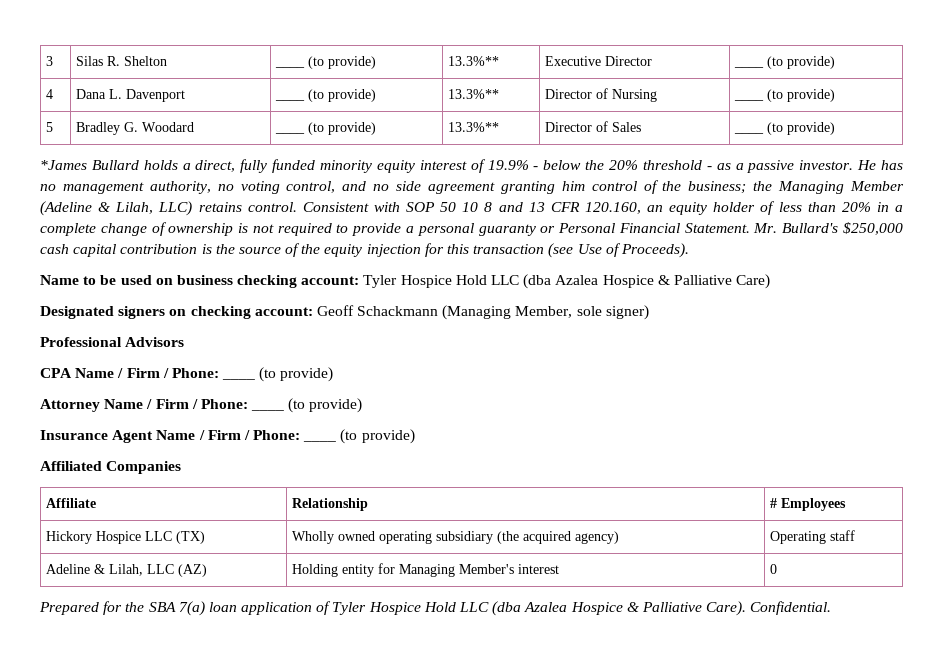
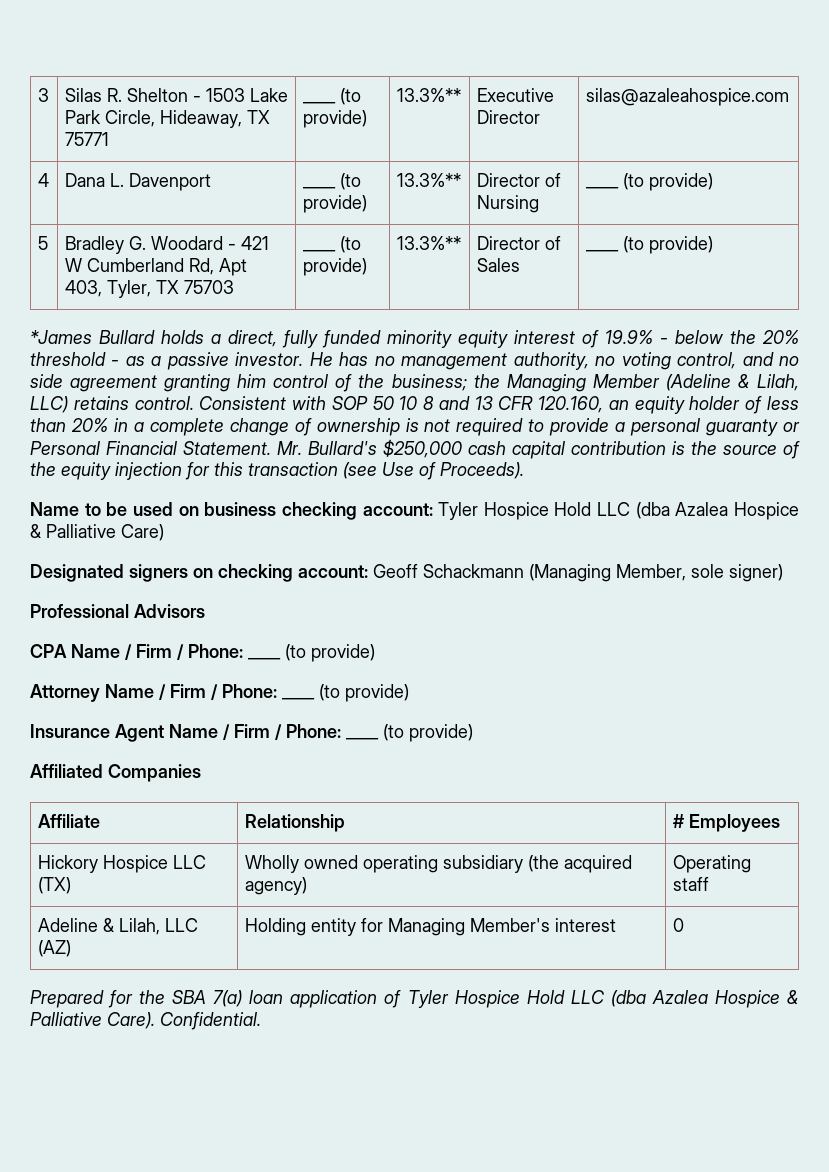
(168, 61) none -> [192,88,288,102] [64,110,270,128] [64,132,109,146] - 1503 Lake Park Circle, Hideaway, TX 75771
[734,56,836,69] ____ (to provide) -> [585,88,789,106] silas@azaleahospice.com
(195, 127) none -> [227,236,269,250] [64,258,247,276] [64,280,234,298] - 421 W Cumberland Rd, Apt 403, Tyler, TX 75703

